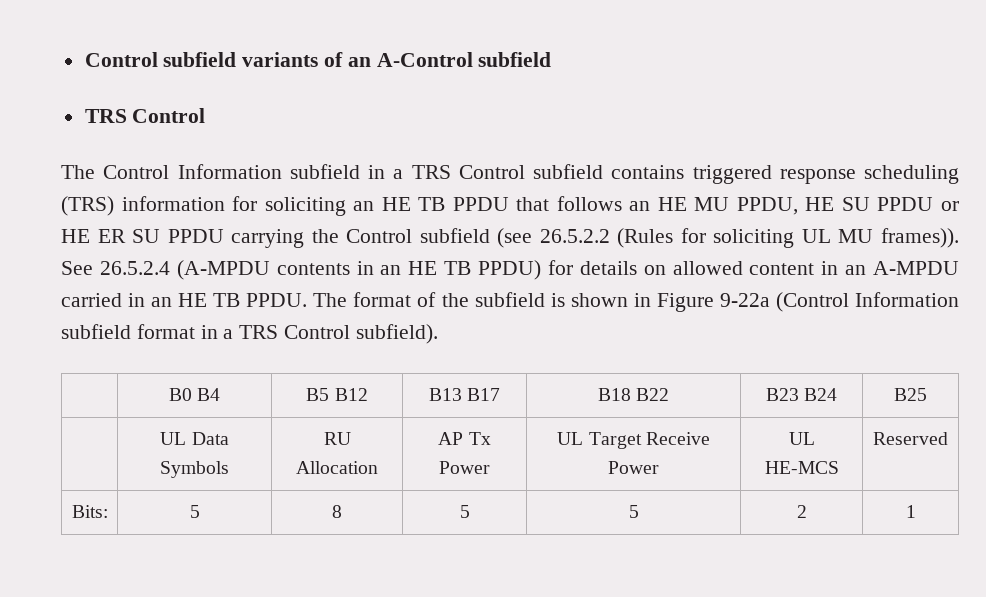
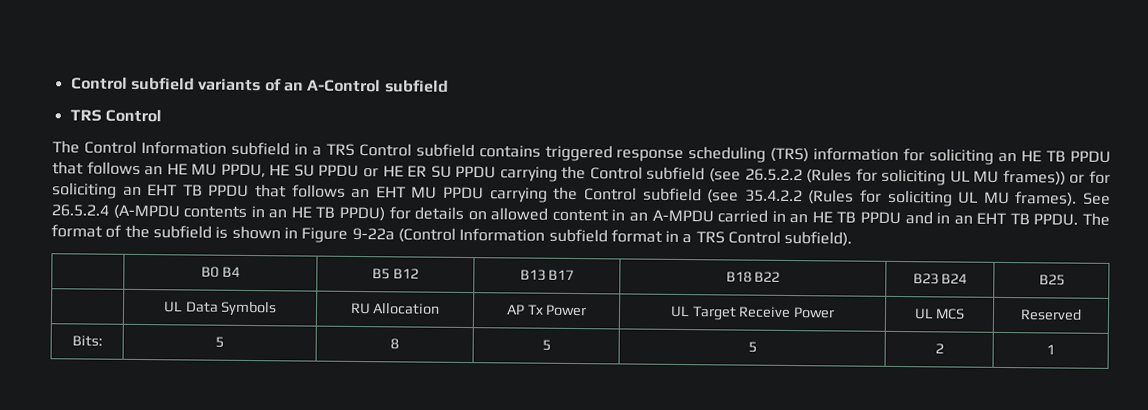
[880,228,959,248] frames)). -> [1002,169,1111,186] [52,182,1078,207] frames)) or for soliciting an EHT TB PPDU that follows an EHT MU PPDU carrying the Control subfield (see 35.4.2.2 (Rules for soliciting UL MU frames).
(241, 300) none -> [859,211,1030,225] PPDU and in an EHT TB
[764,461,839,474] HE-MCS -> [935,308,966,320] MCS

